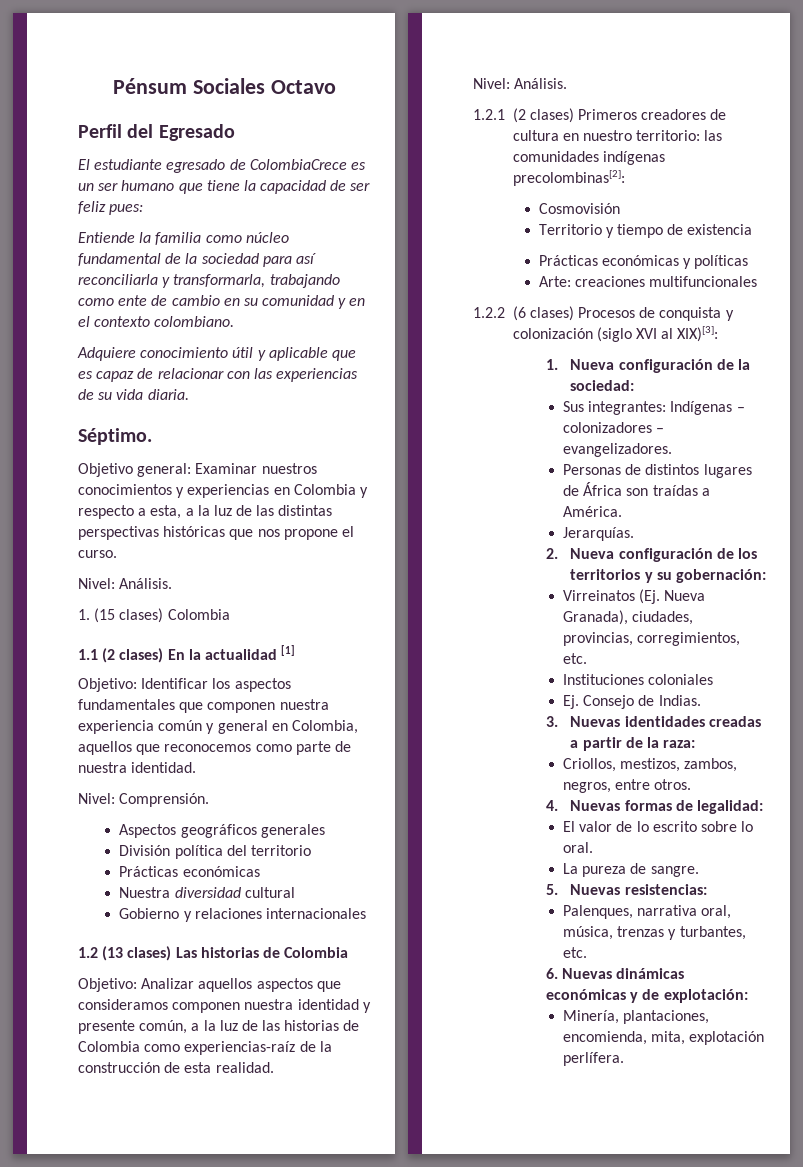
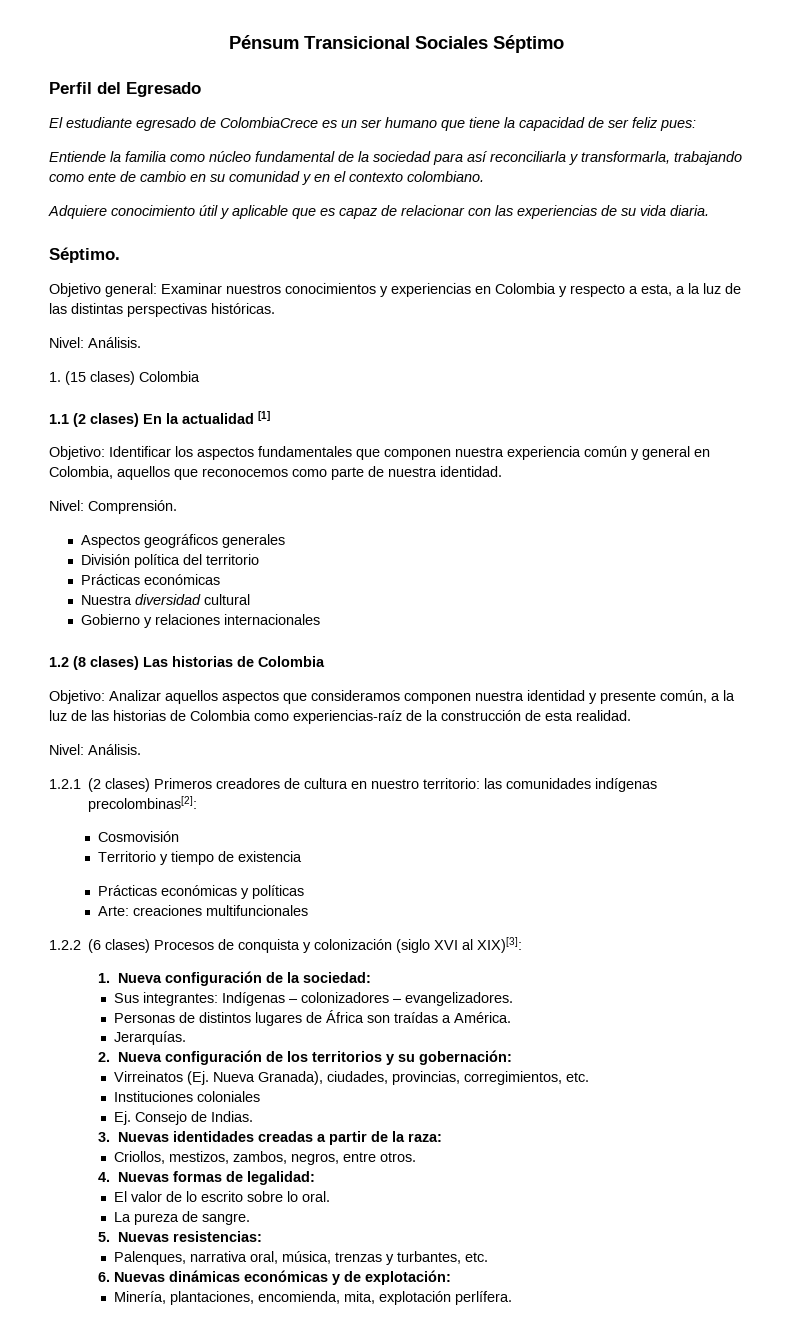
[193,78,336,94] Sociales Octavo -> [304,35,564,53] Transicional Sociales Séptimo
[163,526,354,540] [78,550,117,558] históricas que nos propone el curso. -> [211,303,275,314] históricas.
[102,946,124,961] (13 -> [73,656,86,670] (8

